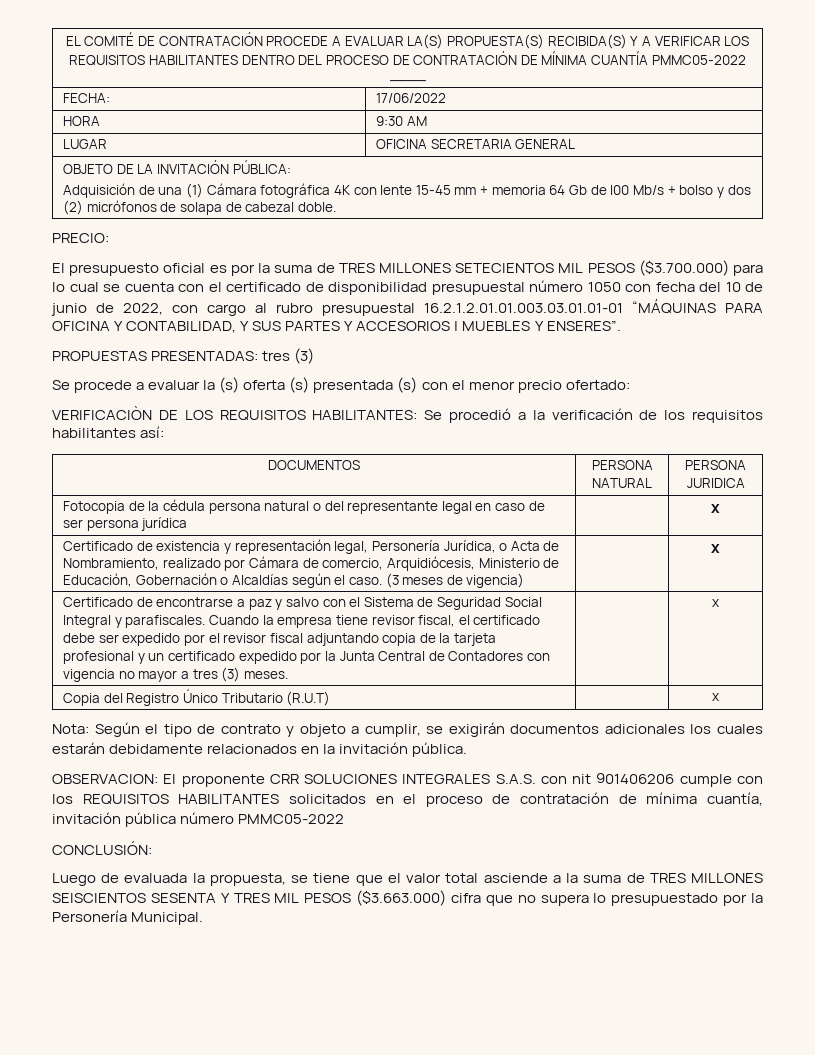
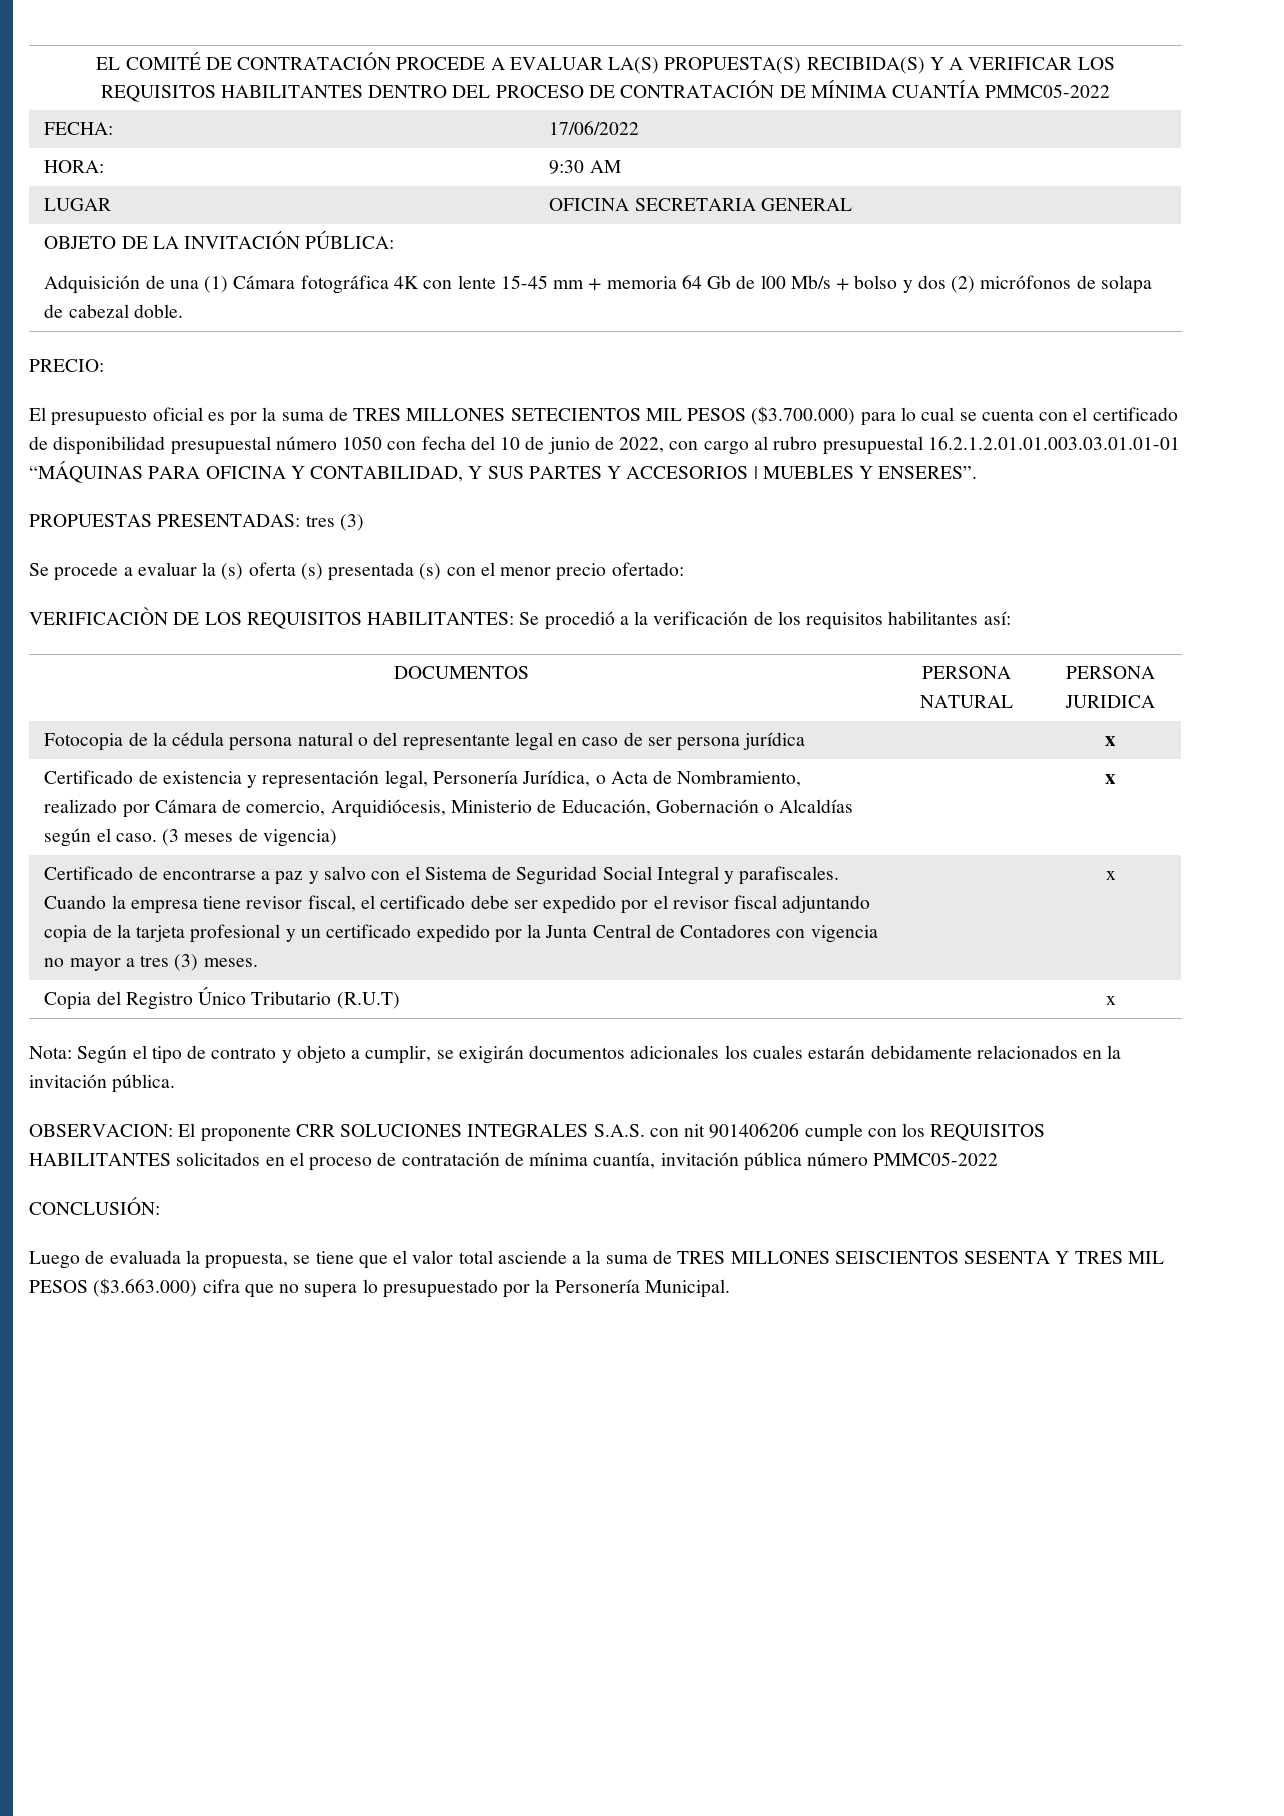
[389,80,426,82] ____ -> (1111, 91) none
[63,116,101,126] HORA -> [44,160,105,173] HORA:

